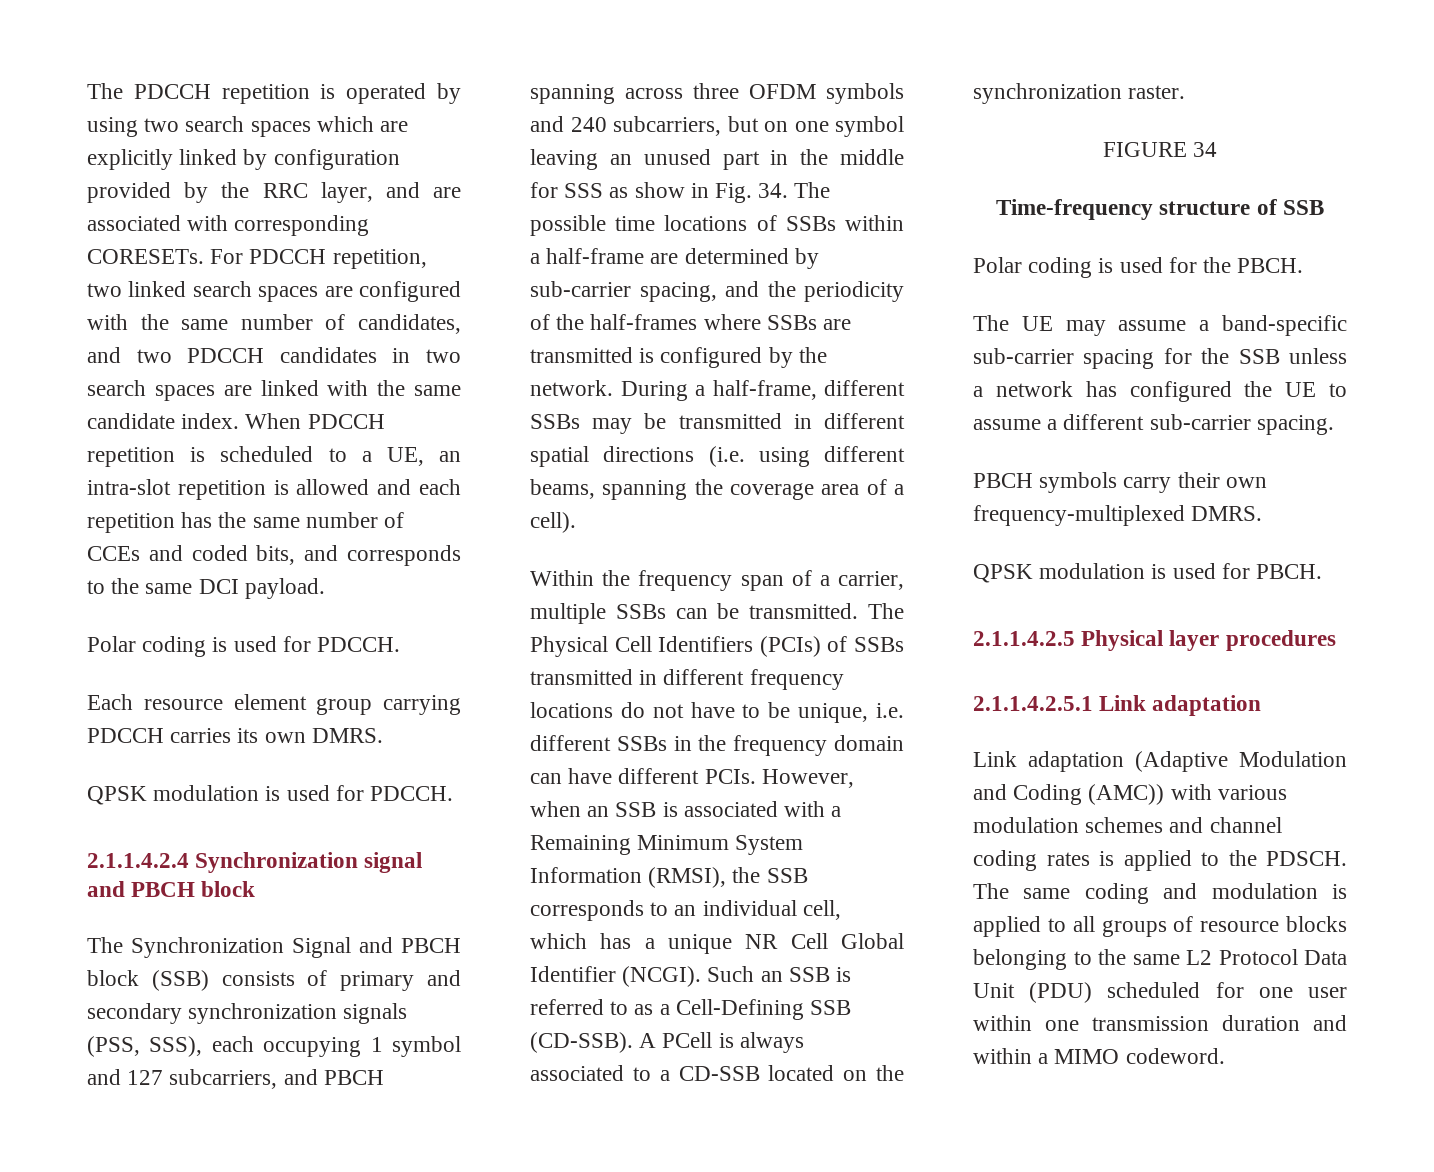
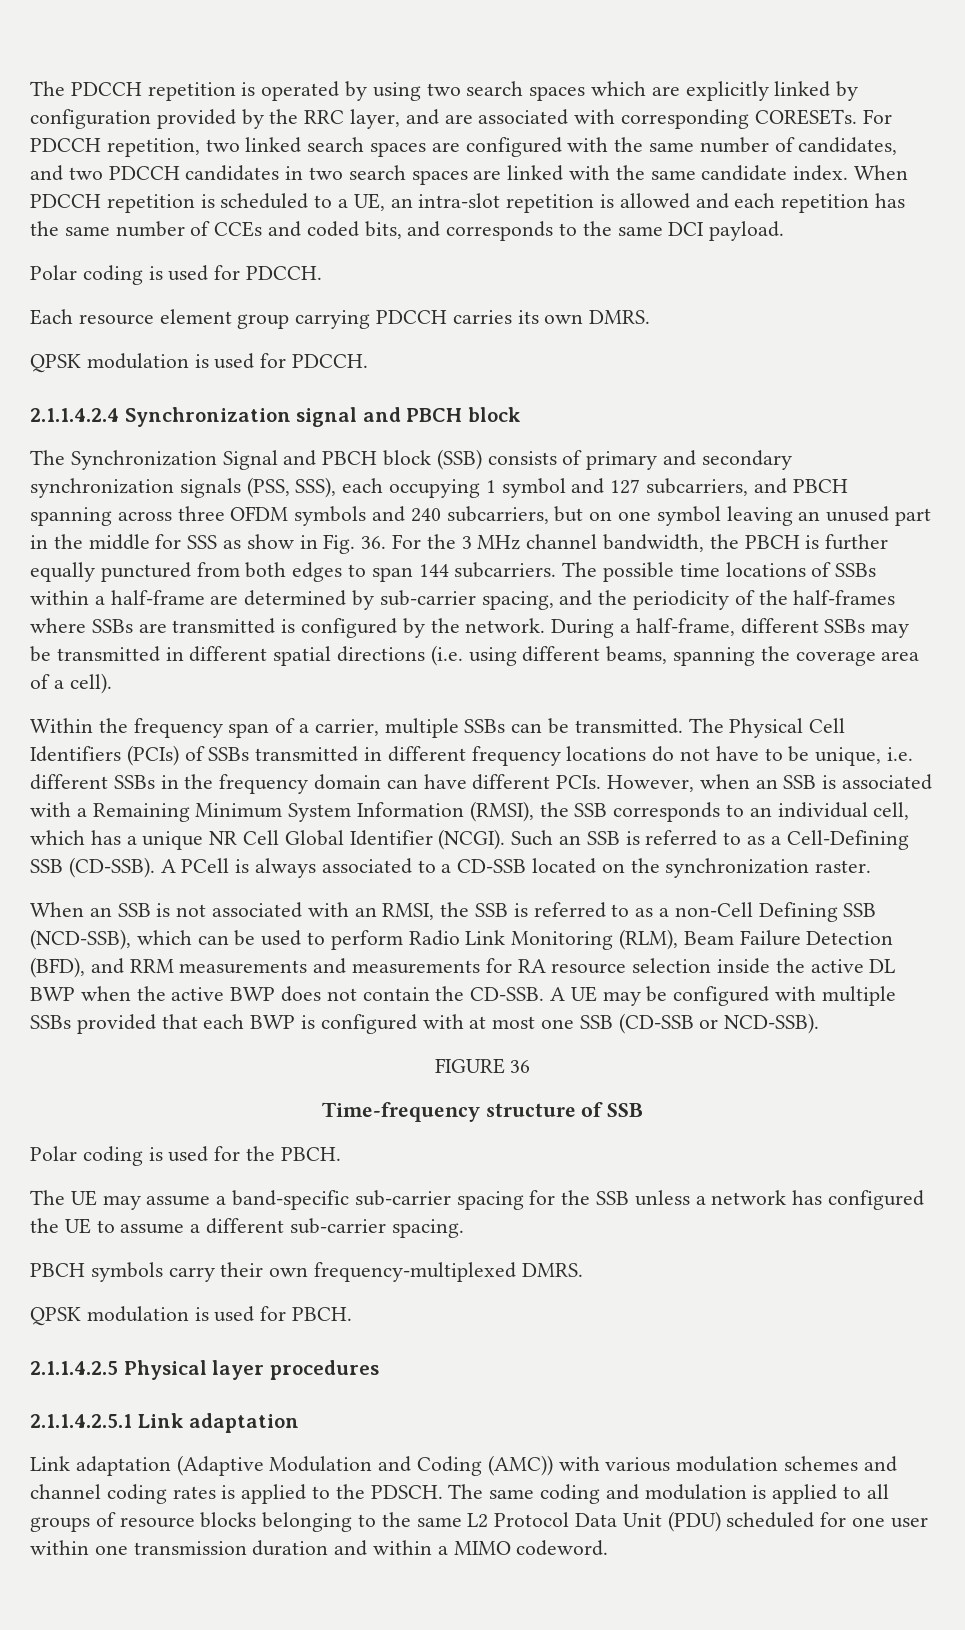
[758,183,789,198] 34. -> [361,534,889,552] [30,562,557,582] 36. For the 3 MHz channel bandwidth, the PBCH is further equally punctured from both edges to span 144 subcarriers.
(1186, 92) none -> [30,902,877,922] [30,929,894,950] [30,957,896,978] [30,986,896,1006] [30,1013,820,1034] // When an SSB is not associated with an RMSI, the SSB is referred to as a non-Cell Defining SSB (NCD-SSB), which can be used to perform Radio Link Monitoring (RLM), Beam Failure Detection (BFD), and RRM measurements and measurements for RA resource selection inside the active DL BWP when the active BWP does not contain the CD-SSB. A UE may be configured with multiple SSBs provided that each BWP is configured with at most one SSB (CD-SSB or NCD-SSB).
[1193,142,1218,157] 34 -> [510,1060,531,1073] 36

